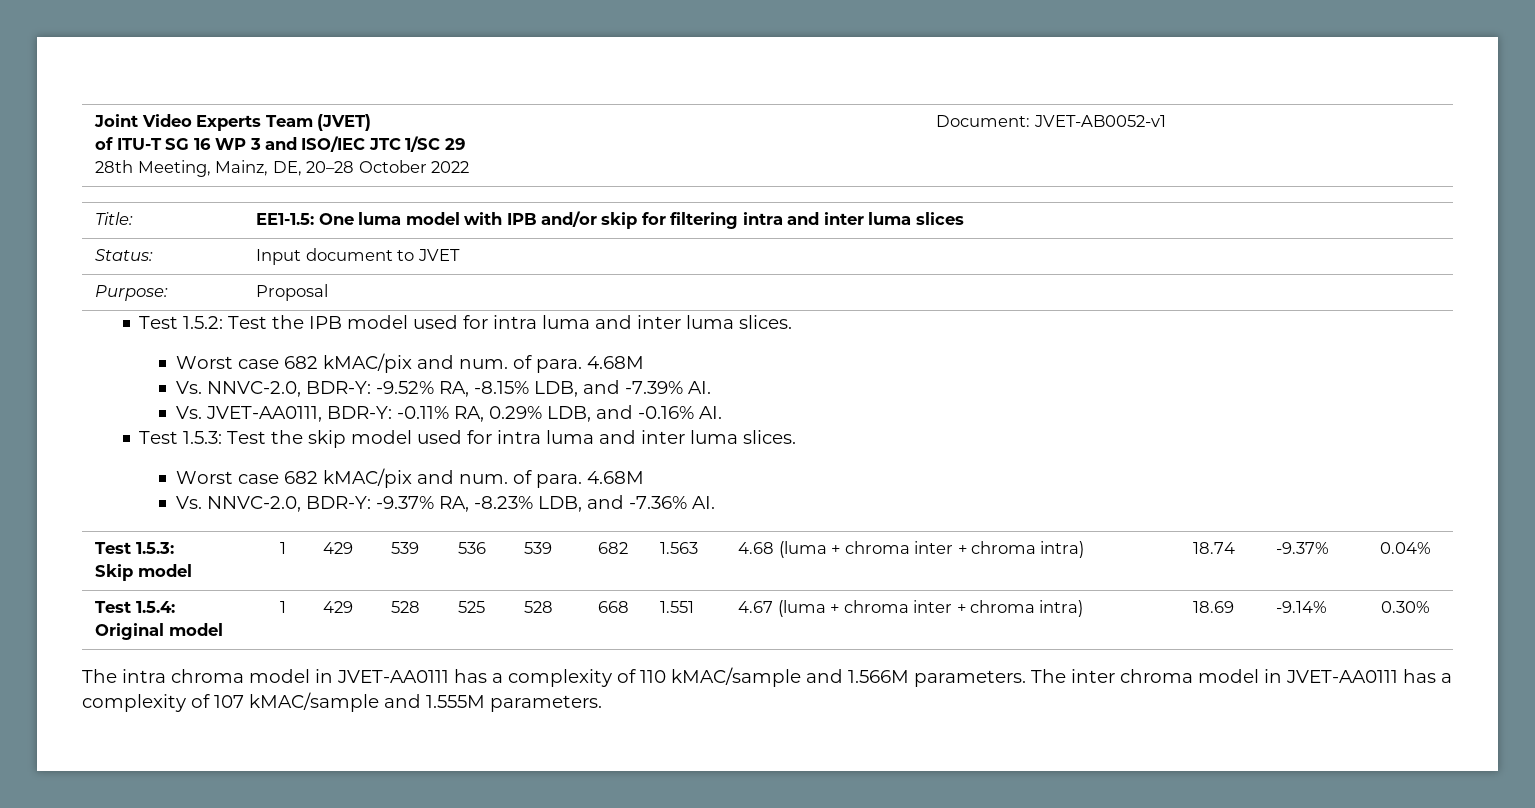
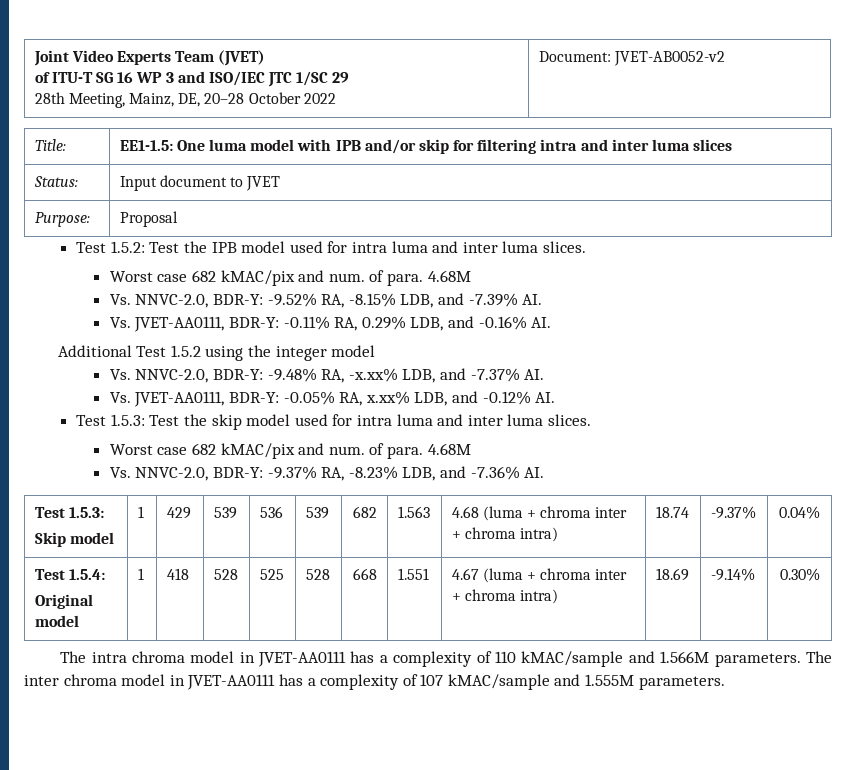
[1033,115,1166,127] JVET-AB0052-v1 -> [613,51,725,66] JVET-AB0052-v2
(723, 412) none -> [57,345,376,361] [109,368,545,383] [109,391,556,407] // Additional Test 1.5.2 using the integer model // Vs. NNVC-2.0, BDR-Y: -9.48% RA, -x.xx% LDB, and -7.37% AI. // Vs. JVET-AA0111, BDR-Y: -0.05% RA, x.xx% LDB, and -0.12% AI.
[323,601,354,613] 429 -> [166,568,189,580] 418

